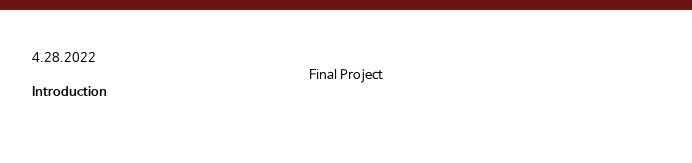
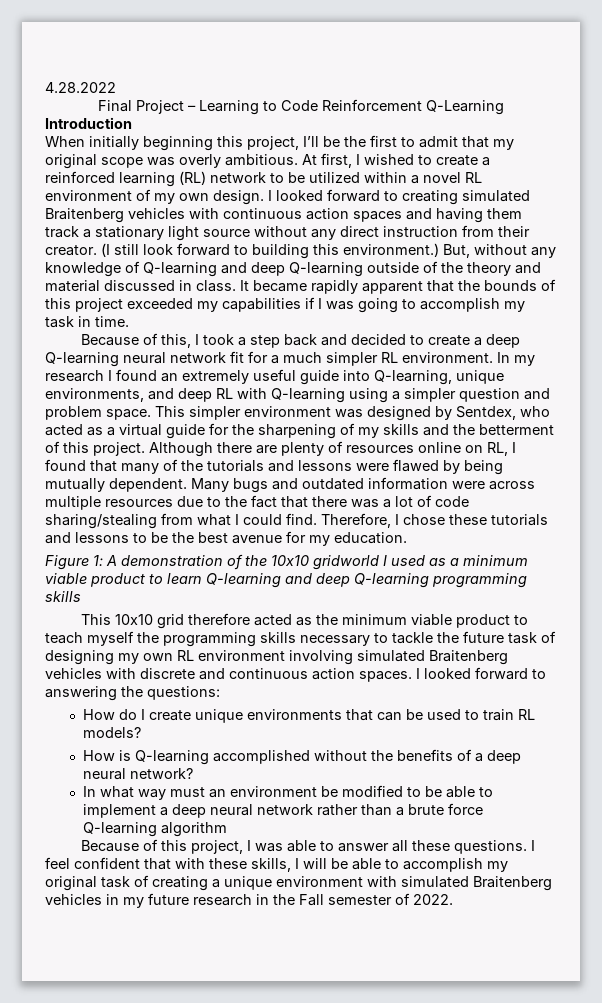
[32,86,107,96] // Introduction -> [188,99,504,115] [45,117,132,129] [45,135,514,151] [45,153,490,169] [45,171,482,187] [45,189,530,205] [45,208,522,223] [45,225,530,241] [45,243,556,259] [45,261,541,277] [45,279,556,294] [45,297,525,313] [45,316,129,328] [80,333,520,348] [45,351,535,367] [45,369,504,385] [45,388,550,403] [45,406,550,421] [45,423,554,439] [45,441,516,457] [45,459,503,475] [45,477,535,493] [45,495,469,510] [45,513,548,529] [45,531,407,546] [45,554,528,570] [45,573,527,588] [45,591,81,602] [80,613,528,629] [45,631,556,647] [45,650,508,665] [45,667,546,682] [45,686,220,701] [82,709,535,723] [82,727,141,738] [82,749,521,765] [82,768,193,780] [82,785,493,800] [82,803,483,818] [82,822,227,837] [80,839,535,854] [45,857,508,872] [45,875,552,891] [45,893,453,908] – Learning to Code Reinforcement Q-Learning // Introduction // When initially beginning this project, I’ll be the first to admit that my original scope was overly ambitious. At first, I wished to create a reinforced learning (RL) network to be utilized within a novel RL environment of my own design. I looked forward to creating simulated Braitenberg vehicles with continuous action spaces and having them track a stationary light source without any direct instruction from their creator. (I still look forward to building this environment.) But, without any knowledge of Q-learning and deep Q-learning outside of the theory and material discussed in class. It became rapidly apparent that the bounds of this project exceeded my capabilities if I was going to accomplish my task in time. // Because of this, I took a step back and decided to create a deep Q-learning neural network fit for a much simpler RL environment. In my research I found an extremely useful guide into Q-learning, unique environments, and deep RL with Q-learning using a simpler question and problem space. This simpler environment was designed by Sentdex, who acted as a virtual guide for the sharpening of my skills and the betterment of this project. Although there are plenty of resources online on RL, I found that many of the tutorials and lessons were flawed by being mutually dependent. Many bugs and outdated information were across multiple resources due to the fact that there was a lot of code sharing/stealing from what I could find. Therefore, I chose these tutorials and lessons to be the best avenue for my education. // Figure 1: A demonstration of the 10x10 gridworld I used as a minimum viable product to learn Q-learning and deep Q-learning programming skills // This 10x10 grid therefore acted as the minimum viable product to teach myself the programming skills necessary to tackle the future task of designing my own RL environment involving simulated Braitenberg vehicles with discrete and continuous action spaces. I looked forward to answering the questions: // How do I create unique environments that can be used to train RL models? // How is Q-learning accomplished without the benefits of a deep neural network? // In what way must an environment be modified to be able to implement a deep neural network rather than a brute force Q-learning algorithm // Because of this project, I was able to answer all these questions. I feel confident that with these skills, I will be able to accomplish my original task of creating a unique environment with simulated Braitenberg vehicles in my future research in the Fall semester of 2022.

